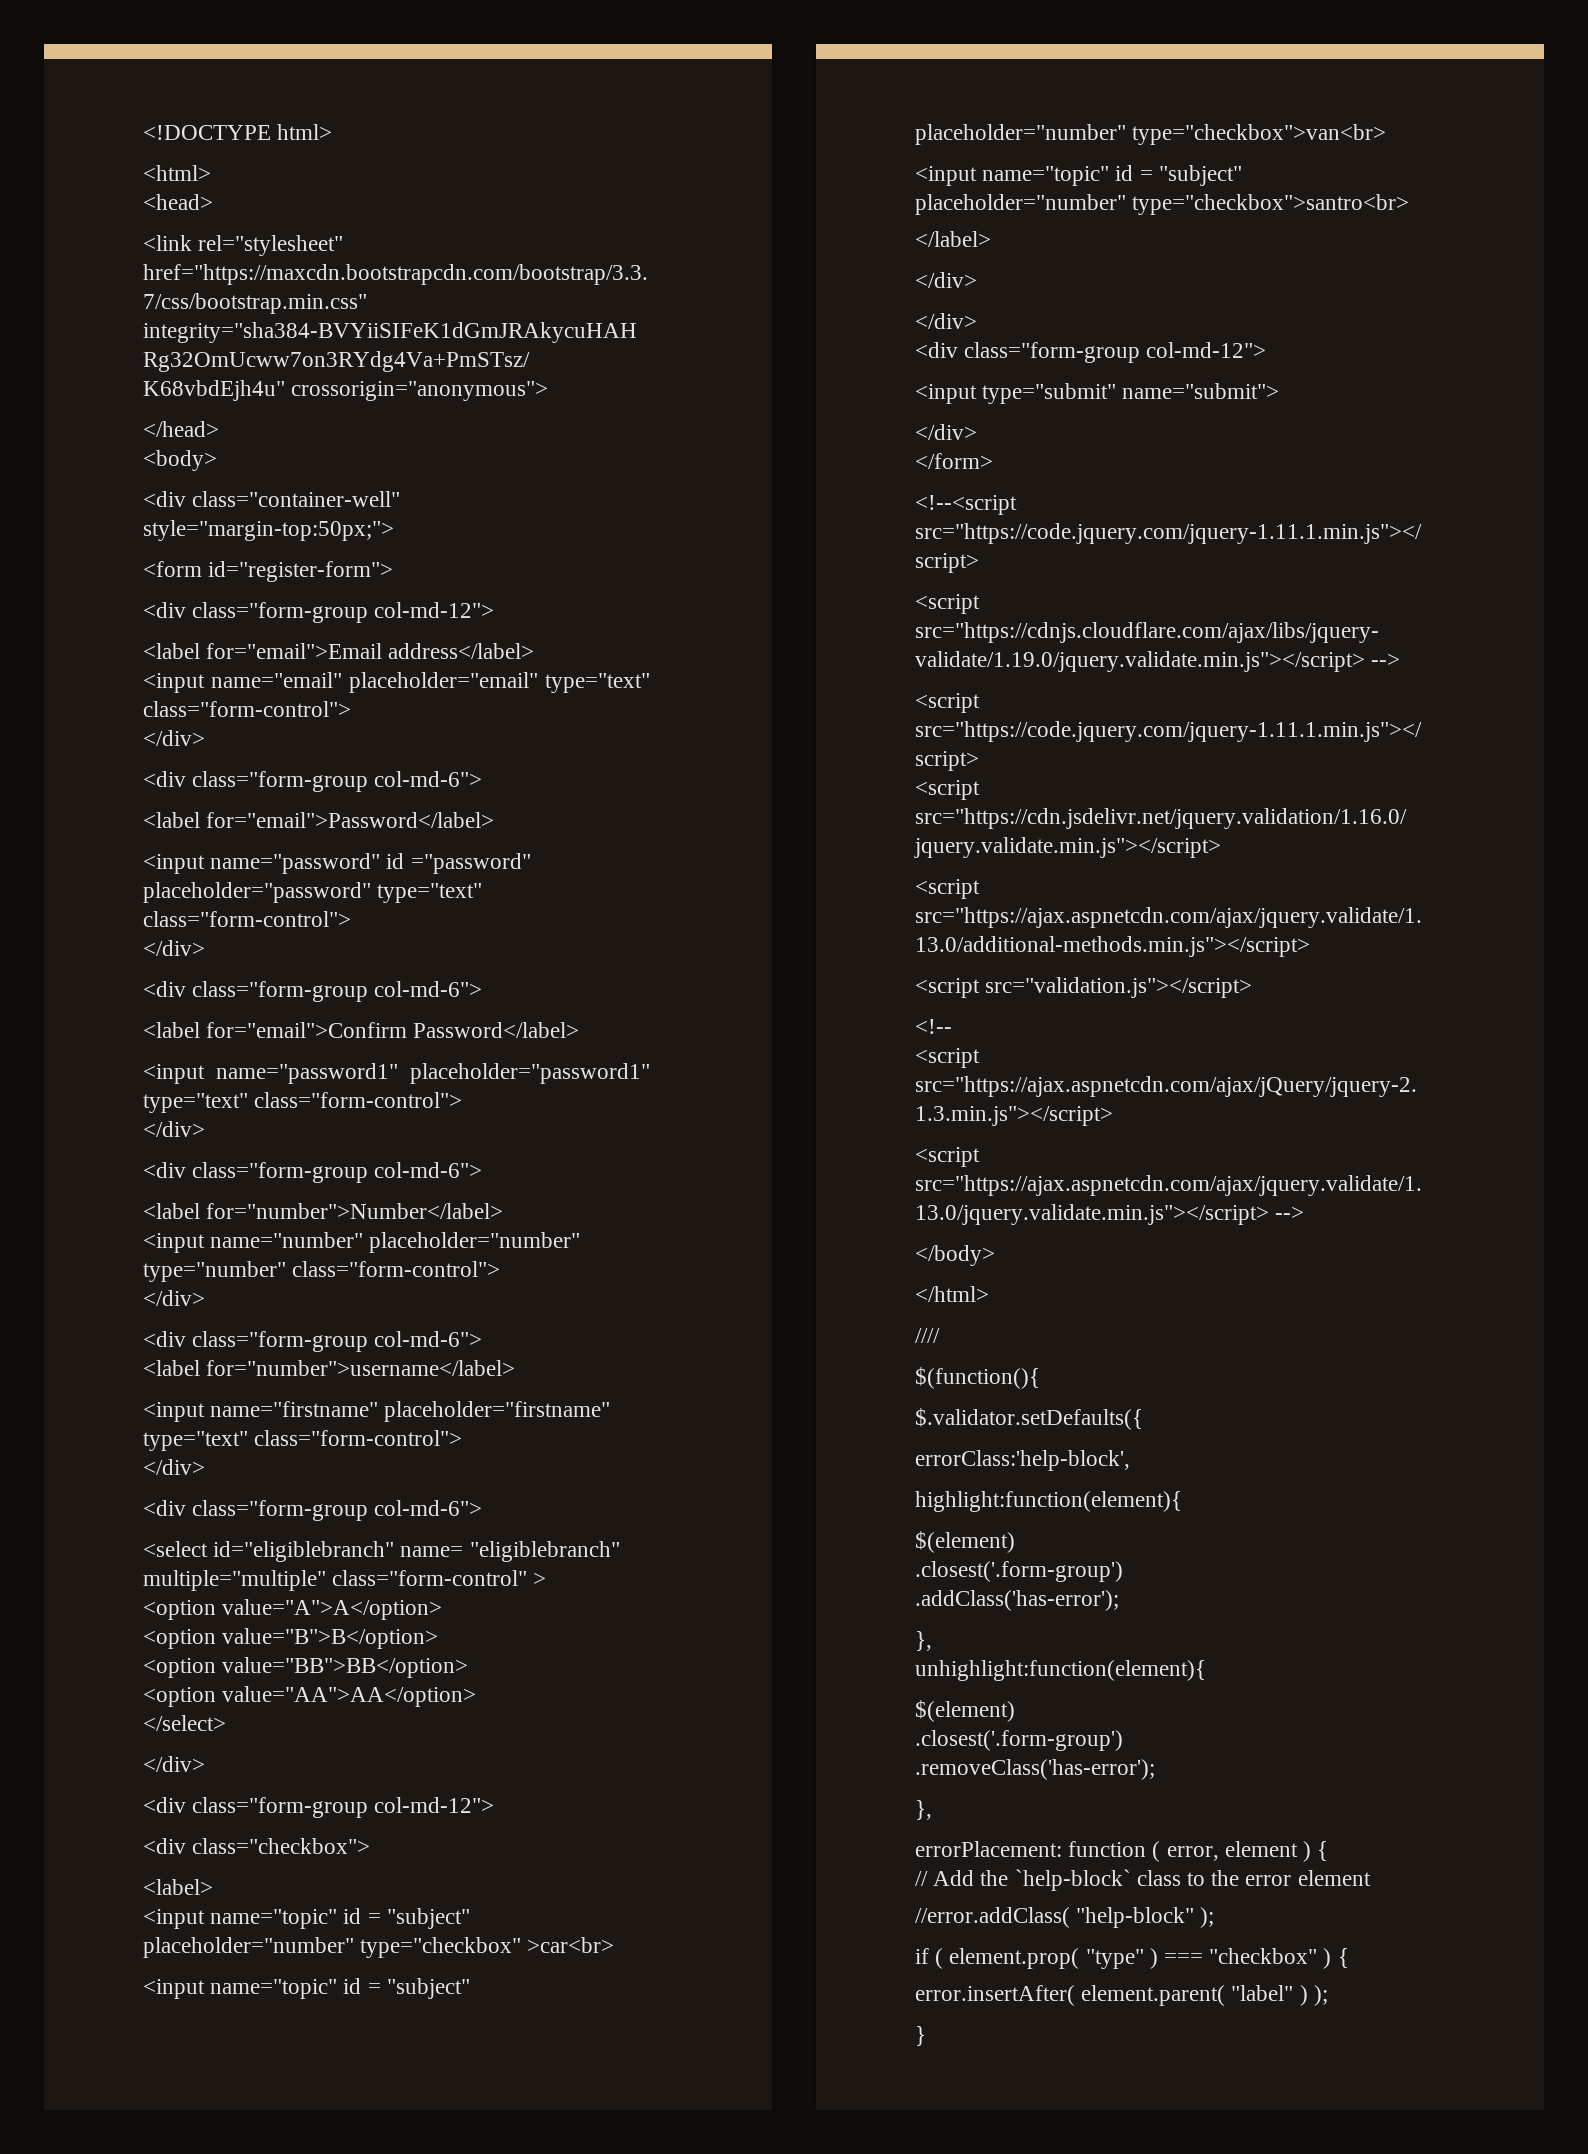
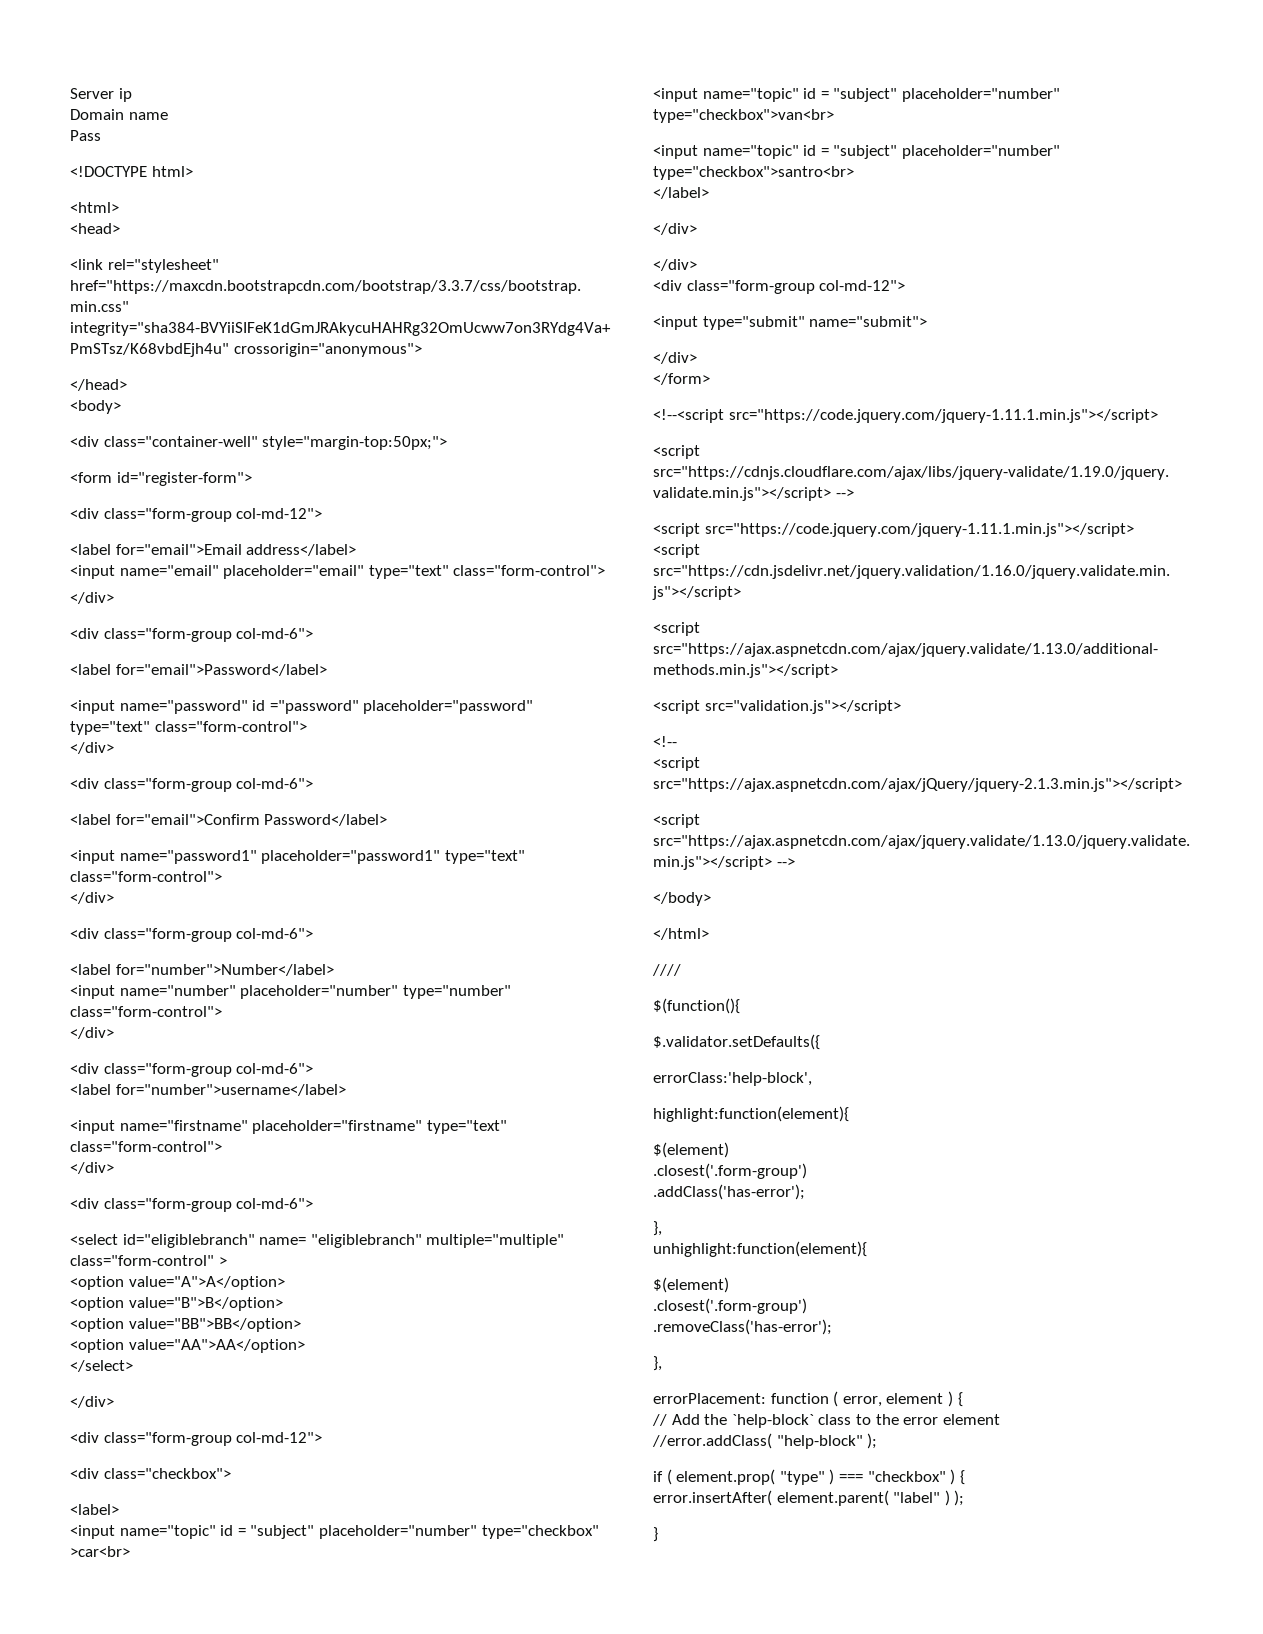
(143, 132) none -> [70,88,132,102] [70,109,168,120] [70,130,101,141] Server ip // Domain name // Pass //

